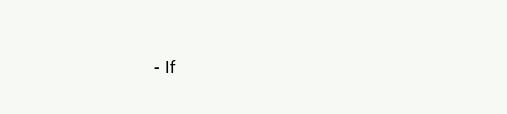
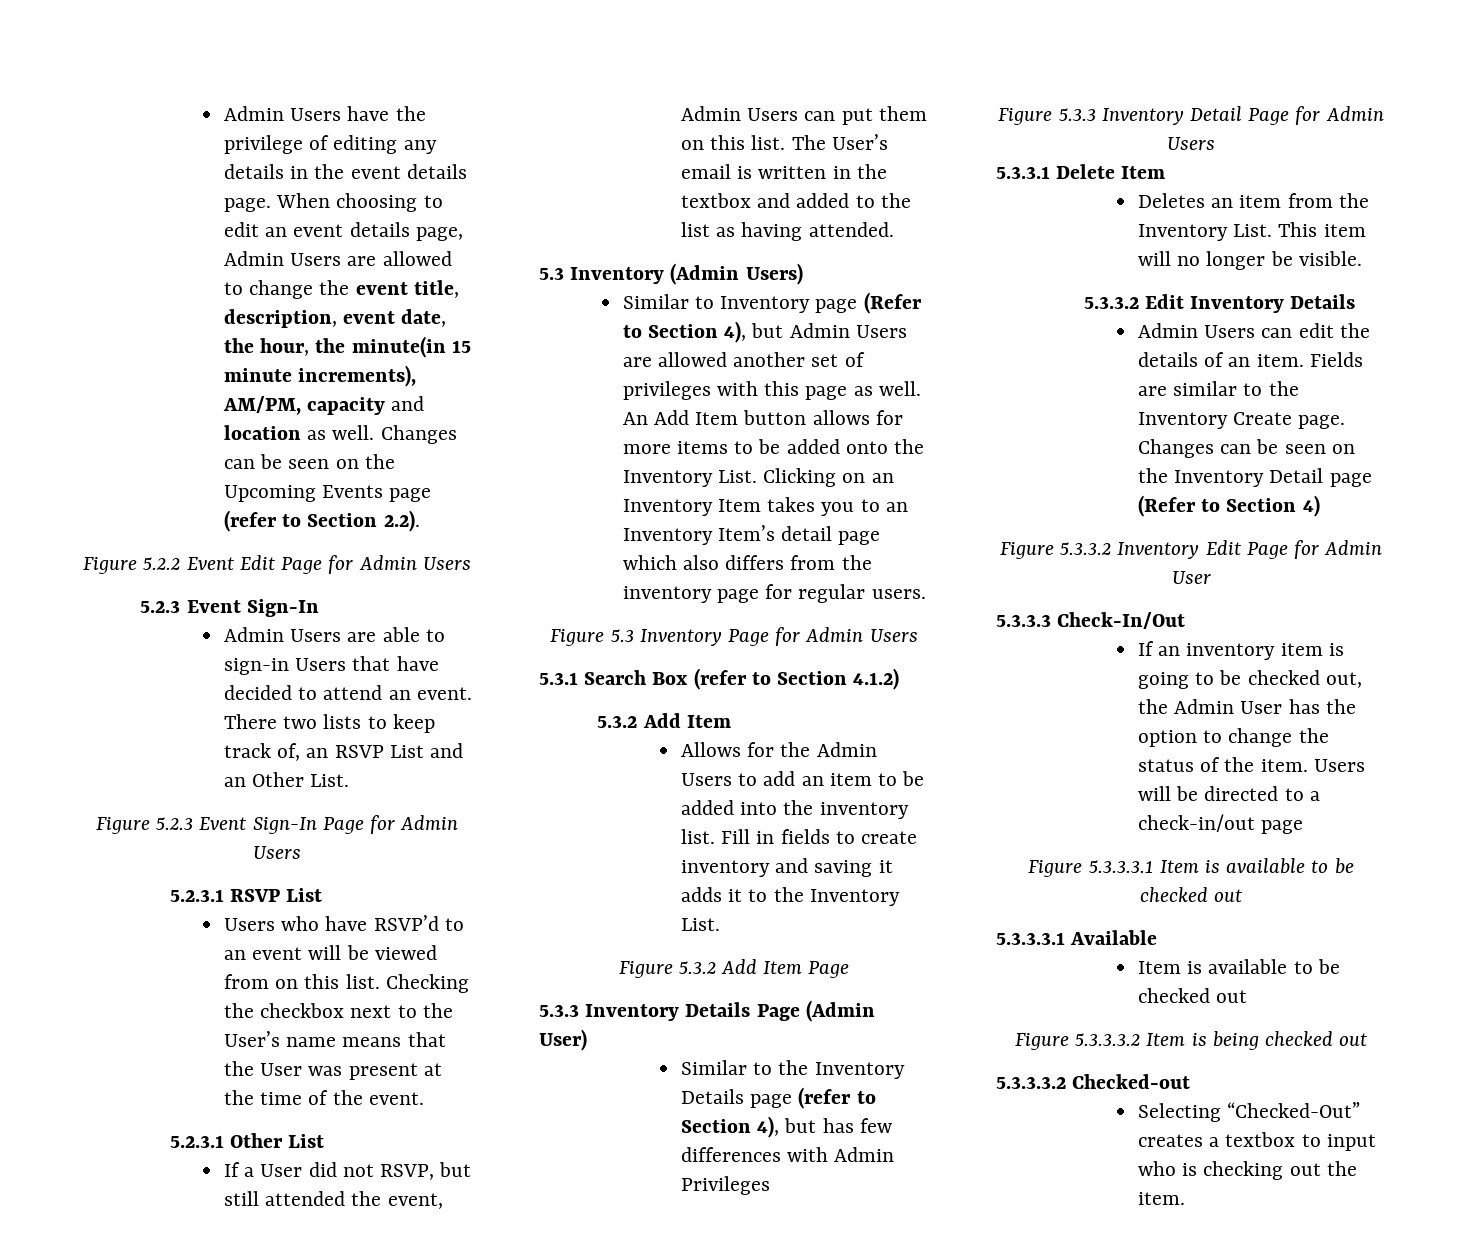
[154,60,176,73] - If -> [224,106,426,121] [224,135,437,154] [224,164,467,179] [224,193,443,212] [224,222,463,241] [224,251,452,266] [224,280,459,299] [224,309,447,328] [224,336,471,358] [224,365,417,387] [223,396,425,415] [224,425,457,444] [224,454,395,469] [224,485,432,502] [224,510,420,532] [83,555,471,574] [140,599,319,617] [224,627,445,642] [224,656,439,675] [224,685,472,700] [224,714,435,733] [224,743,464,761] [224,772,350,787] [95,815,459,834] [253,846,301,859] [169,888,322,902] [224,915,464,931] [224,945,437,960] [224,974,469,993] [224,1003,453,1018] [224,1031,446,1047] [224,1061,442,1080] [224,1090,424,1105] [169,1133,324,1148] [224,1162,472,1180] [224,1191,443,1209] [681,106,927,125] [681,134,888,150] [681,164,887,179] [681,193,911,208] [681,222,894,241] [539,263,803,285] [622,292,922,314] [622,321,907,343] [622,352,865,367] [622,381,921,400] [622,410,903,425] [622,439,924,454] [622,468,894,487] [622,497,908,516] [622,525,881,545] [622,555,872,570] [622,584,926,603] [550,627,918,646] [539,668,900,690] [597,713,731,728] [681,742,877,757] [681,771,925,786] [681,800,909,819] [681,829,918,844] [681,858,893,877] [681,887,900,906] [681,918,721,931] [618,959,850,978] [539,1000,875,1022] [539,1029,587,1051] [681,1060,905,1079] [681,1087,876,1109] [681,1116,892,1138] [681,1147,895,1162] [681,1176,771,1195] [998,106,1384,125] [1167,137,1215,150] [996,164,1166,179] [1138,193,1369,208] [1138,222,1366,241] [1138,251,1362,270] [1083,294,1356,313] [1138,323,1370,338] [1138,352,1363,367] [1138,381,1299,396] [1138,412,1346,429] [1138,439,1355,458] [1138,468,1372,487] [1138,495,1320,517] [999,540,1383,559] [1171,571,1211,584] [996,612,1186,629] [1138,641,1344,660] [1138,670,1362,689] [1138,699,1356,714] [1138,728,1329,747] [1138,757,1365,772] [1138,786,1320,801] [1138,814,1304,834] [1028,858,1354,877] [1139,887,1243,902] [996,930,1158,945] [1138,959,1340,974] [1138,988,1248,1003] [1014,1031,1368,1050] [996,1074,1191,1089] [1138,1102,1361,1122] [1138,1132,1376,1151] [1138,1161,1357,1180] [1138,1192,1186,1205] Admin Users have the privilege of editing any details in the event details page. When choosing to edit an event details page, Admin Users are allowed to change the event title, description, event date, the hour, the minute(in 15 minute increments), AM/PM, capacity and location as well. Changes can be seen on the Upcoming Events page (refer to Section 2.2). // Figure 5.2.2 Event Edit Page for Admin Users // 5.2.3 Event Sign-In // Admin Users are able to sign-in Users that have decided to attend an event. There two lists to keep track of, an RSVP List and an Other List. // Figure 5.2.3 Event Sign-In Page for Admin Users // 5.2.3.1 RSVP List // Users who have RSVP’d to an event will be viewed from on this list. Checking the checkbox next to the User’s name means that the User was present at the time of the event. // 5.2.3.1 Other List // If a User did not RSVP, but still attended the event, Admin Users can put them on this list. The User’s email is written in the textbox and added to the list as having attended. // 5.3 Inventory (Admin Users) // Similar to Inventory page (Refer to Section 4), but Admin Users are allowed another set of privileges with this page as well. An Add Item button allows for more items to be added onto the Inventory List. Clicking on an Inventory Item takes you to an Inventory Item’s detail page which also differs from the inventory page for regular users. // Figure 5.3 Inventory Page for Admin Users // 5.3.1 Search Box (refer to Section 4.1.2) // 5.3.2 Add Item // Allows for the Admin Users to add an item to be added into the inventory list. Fill in fields to create inventory and saving it adds it to the Inventory List. // Figure 5.3.2 Add Item Page // 5.3.3 Inventory Details Page (Admin User) // Similar to the Inventory Details page (refer to Section 4), but has few differences with Admin Privileges // Figure 5.3.3 Inventory Detail Page for Admin Users // 5.3.3.1 Delete Item // Deletes an item from the Inventory List. This item will no longer be visible. // 5.3.3.2 Edit Inventory Details // Admin Users can edit the details of an item. Fields are similar to the Inventory Create page. Changes can be seen on the Inventory Detail page (Refer to Section 4) // Figure 5.3.3.2 Inventory Edit Page for Admin User // 5.3.3.3 Check-In/Out // If an inventory item is going to be checked out, the Admin User has the option to change the status of the item. Users will be directed to a check-in/out page // Figure 5.3.3.3.1 Item is available to be checked out // 5.3.3.3.1 Available // Item is available to be checked out // Figure 5.3.3.3.2 Item is being checked out // 5.3.3.3.2 Checked-out // Selecting “Checked-Out” creates a textbox to input who is checking out the item.

